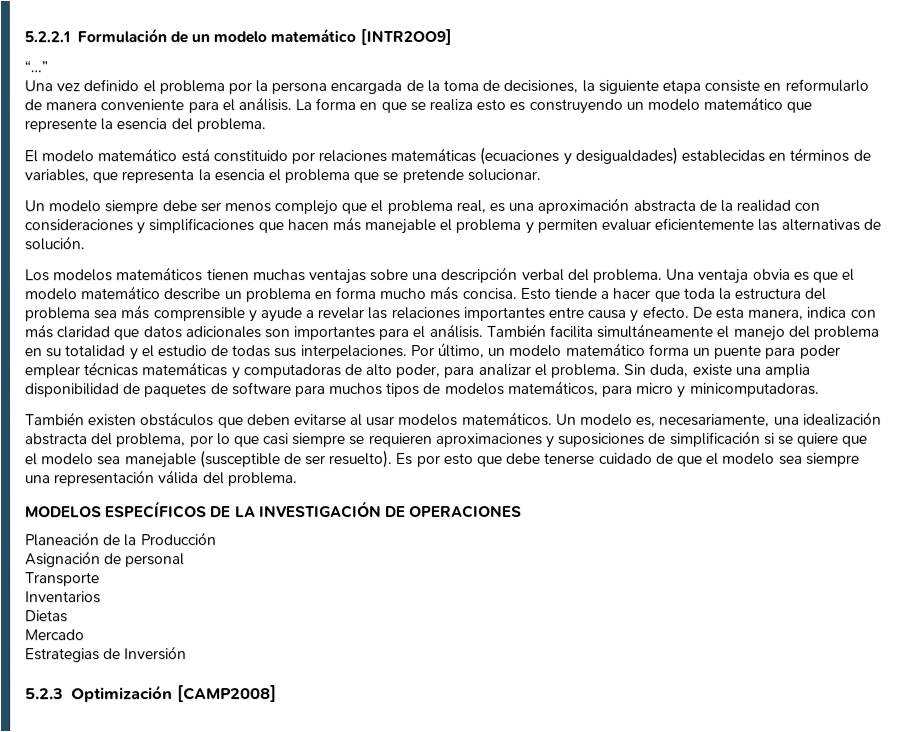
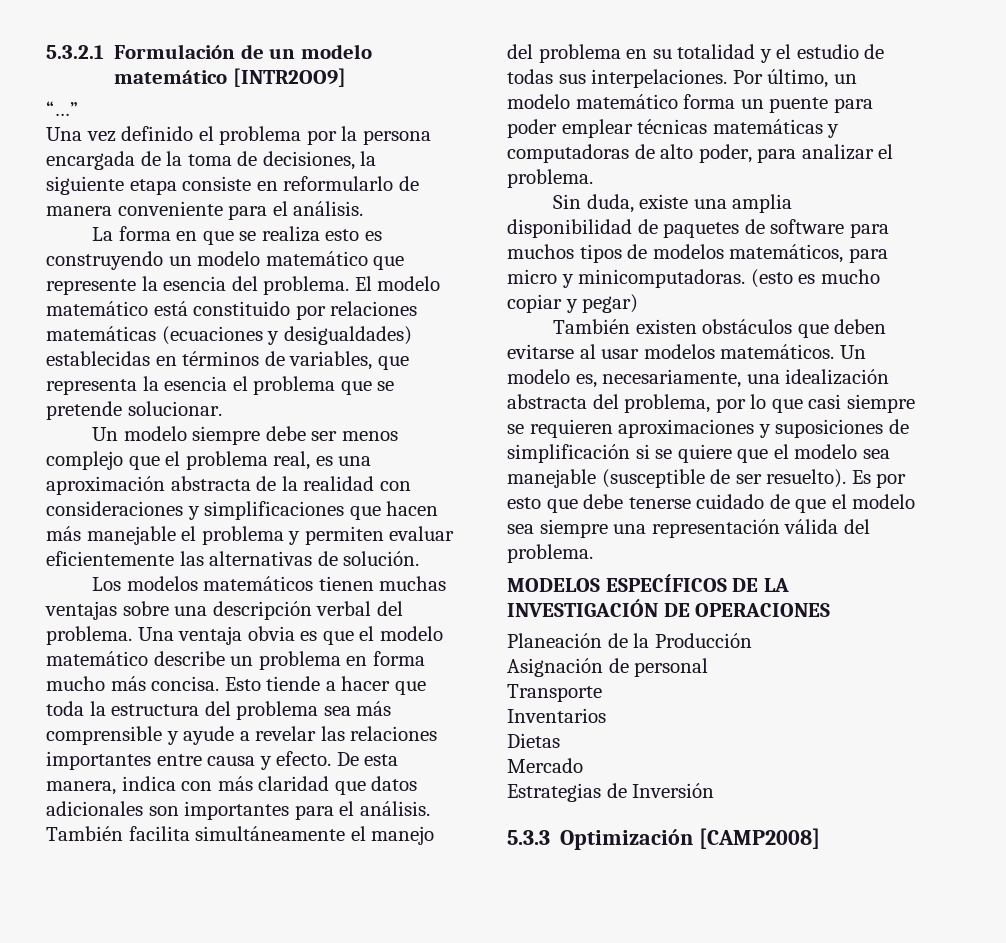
[24,31,70,43] 5.2.2.1 -> [46,45,104,59] 5.3.2.1
(292, 104) none -> (364, 208) //
(266, 125) // -> (350, 285) none
(622, 370) none -> (593, 178) //
(820, 389) none -> [750,269,880,288] [507,294,639,313] (esto es mucho copiar y pegar)
[25,688,64,700] 5.2.3 -> [507,830,550,845] 5.3.3

